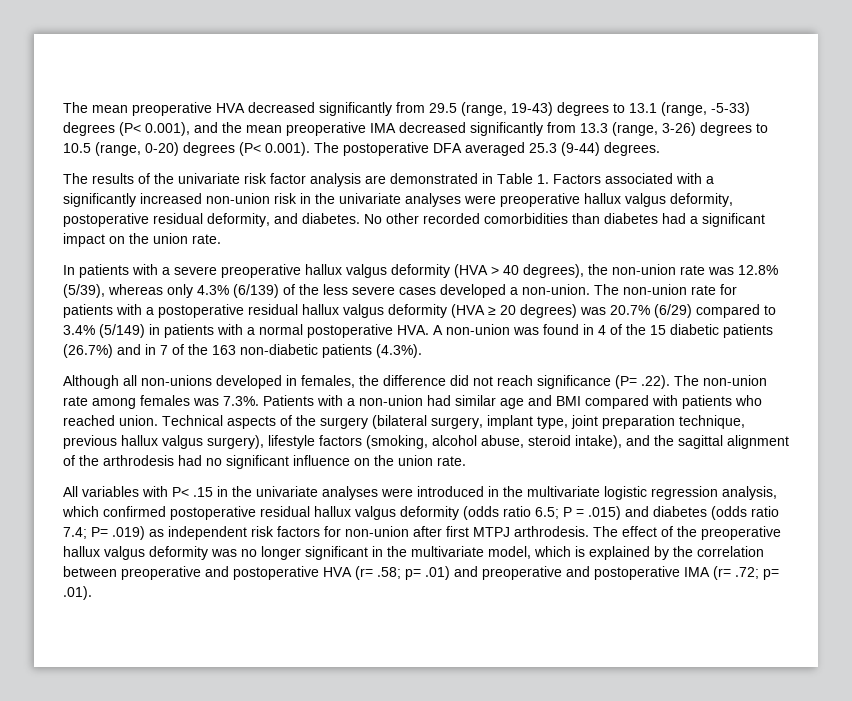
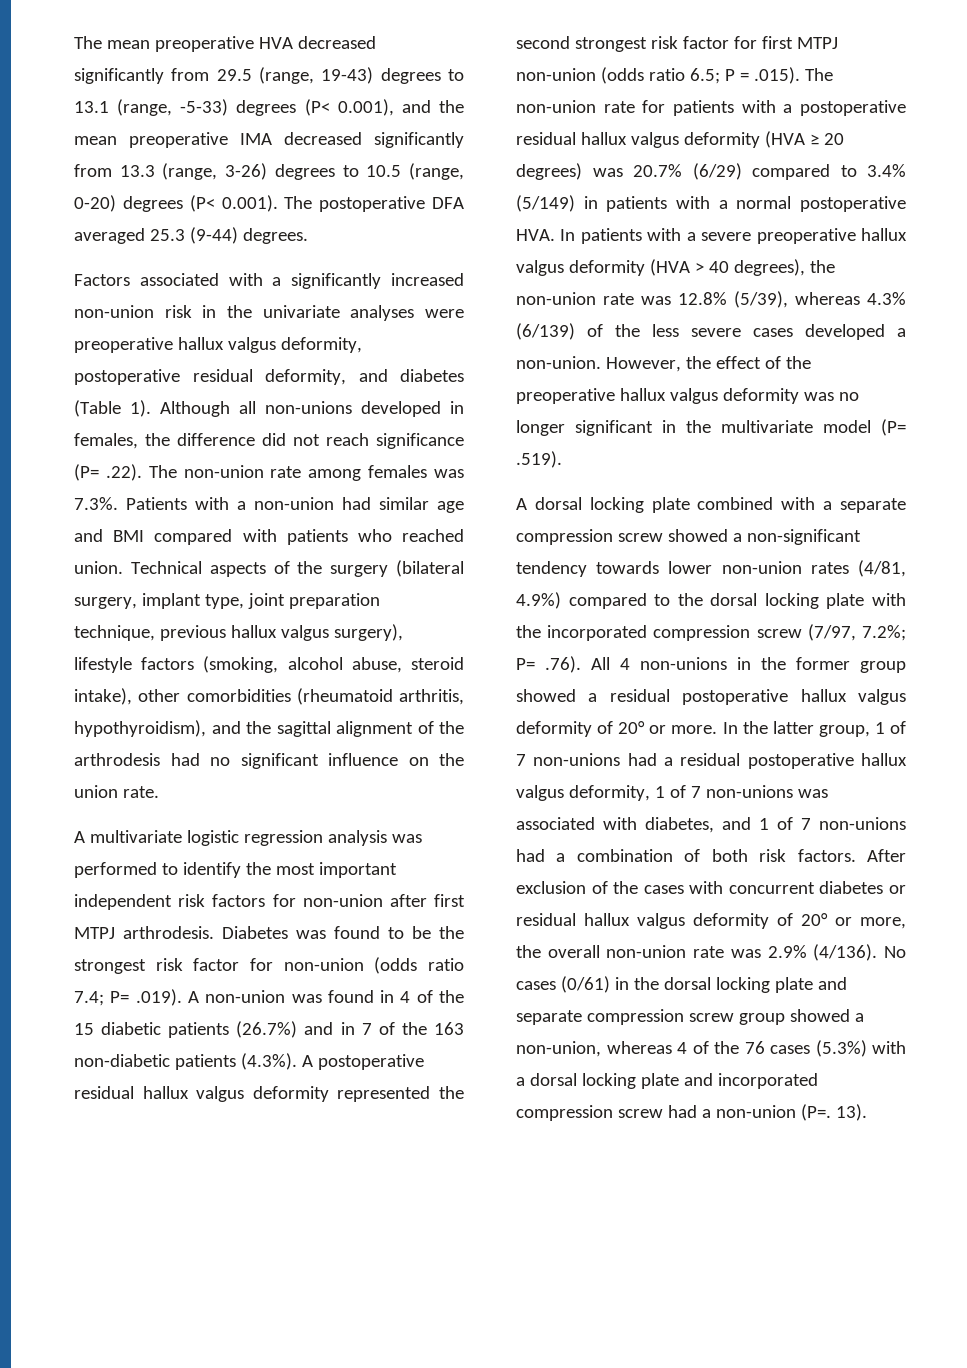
[63,173,549,187] The results of the univariate risk factor analysis are demonstrated in Table 1. -> (308, 236) none
[302,213,765,227] [63,233,221,247] [63,264,778,278] [63,284,737,298] [63,304,776,318] [63,324,773,338] [63,344,422,358] diabetes. No other recorded comorbidities than diabetes had a significant impact on the union rate. // In patients with a severe preoperative hallux valgus deformity (HVA > 40 degrees), the non-union rate was 12.8% (5/39), whereas only 4.3% (6/139) of the less severe cases developed a non-union. The non-union rate for patients with a postoperative residual hallux valgus deformity (HVA ≥ 20 degrees) was 20.7% (6/29) compared to 3.4% (5/149) in patients with a normal postoperative HVA. A non-union was found in 4 of the 15 diabetic patients (26.7%) and in 7 of the 163 non-diabetic patients (4.3%). // -> [400,369,464,382] [74,400,151,417] diabetes (Table 1).
(622, 442) none -> [138,688,464,705] [74,720,206,737] other comorbidities (rheumatoid arthritis, hypothyroidism),
[63,486,777,500] [62,506,779,520] [63,526,164,540] All variables with P< .15 in the univariate analyses were introduced in the multivariate logistic regression analysis, which confirmed postoperative residual hallux valgus deformity (odds ratio 6.5; P = .015) and diabetes (odds ratio 7.4; P= .019) as -> [74,830,422,846] [74,862,397,878] A multivariate logistic regression analysis was performed to identify the most important
[593,526,618,537] The -> [222,926,464,939] [74,957,464,974] [74,989,465,1006] [74,1021,464,1038] [74,1053,424,1070] [74,1086,464,1102] [516,36,838,52] [516,67,833,84] [516,100,906,116] [516,131,844,148] [516,163,906,180] [516,195,906,212] [516,228,907,244] [516,259,835,276] [516,291,906,308] [516,323,906,340] [516,356,711,372] Diabetes was found to be the strongest risk factor for non-union (odds ratio 7.4; P= .019). A non-union was found in 4 of the 15 diabetic patients (26.7%) and in 7 of the 163 non-diabetic patients (4.3%). A postoperative residual hallux valgus deformity represented the second strongest risk factor for first MTPJ non-union (odds ratio 6.5; P = .015). The non-union rate for patients with a postoperative residual hallux valgus deformity (HVA ≥ 20 degrees) was 20.7% (6/29) compared to 3.4% (5/149) in patients with a normal postoperative HVA. In patients with a severe preoperative hallux valgus deformity (HVA > 40 degrees), the non-union rate was 12.8% (5/39), whereas 4.3% (6/139) of the less severe cases developed a non-union. However, the
[488,546,764,560] [63,566,779,580] [63,586,92,600] model, which is explained by the correlation between preoperative and postoperative HVA (r= .58; p= .01) and preoperative and postoperative IMA (r= .72; p= .01). -> [823,419,906,436] [516,451,562,468] [516,497,907,513] [516,529,861,545] [516,560,906,577] [516,592,906,609] [516,624,906,641] [516,656,906,673] [516,689,906,705] [516,721,906,737] [516,753,907,769] [516,785,828,801] [516,817,906,833] [516,849,907,862] [516,881,906,894] [516,913,906,929] [516,944,906,961] [516,976,847,993] [516,1009,864,1025] [516,1040,906,1057] [516,1073,818,1089] [516,1104,867,1121] model (P= .519). // A dorsal locking plate combined with a separate compression screw showed a non-significant tendency towards lower non-union rates (4/81, 4.9%) compared to the dorsal locking plate with the incorporated compression screw (7/97, 7.2%; P= .76). All 4 non-unions in the former group showed a residual postoperative hallux valgus deformity of 20° or more. In the latter group, 1 of 7 non-unions had a residual postoperative hallux valgus deformity, 1 of 7 non-unions was associated with diabetes, and 1 of 7 non-unions had a combination of both risk factors. After exclusion of the cases with concurrent diabetes or residual hallux valgus deformity of 20° or more, the overall non-union rate was 2.9% (4/136). No cases (0/61) in the dorsal locking plate and separate compression screw group showed a non-union, whereas 4 of the 76 cases (5.3%) with a dorsal locking plate and incorporated compression screw had a non-union (P=. 13).

